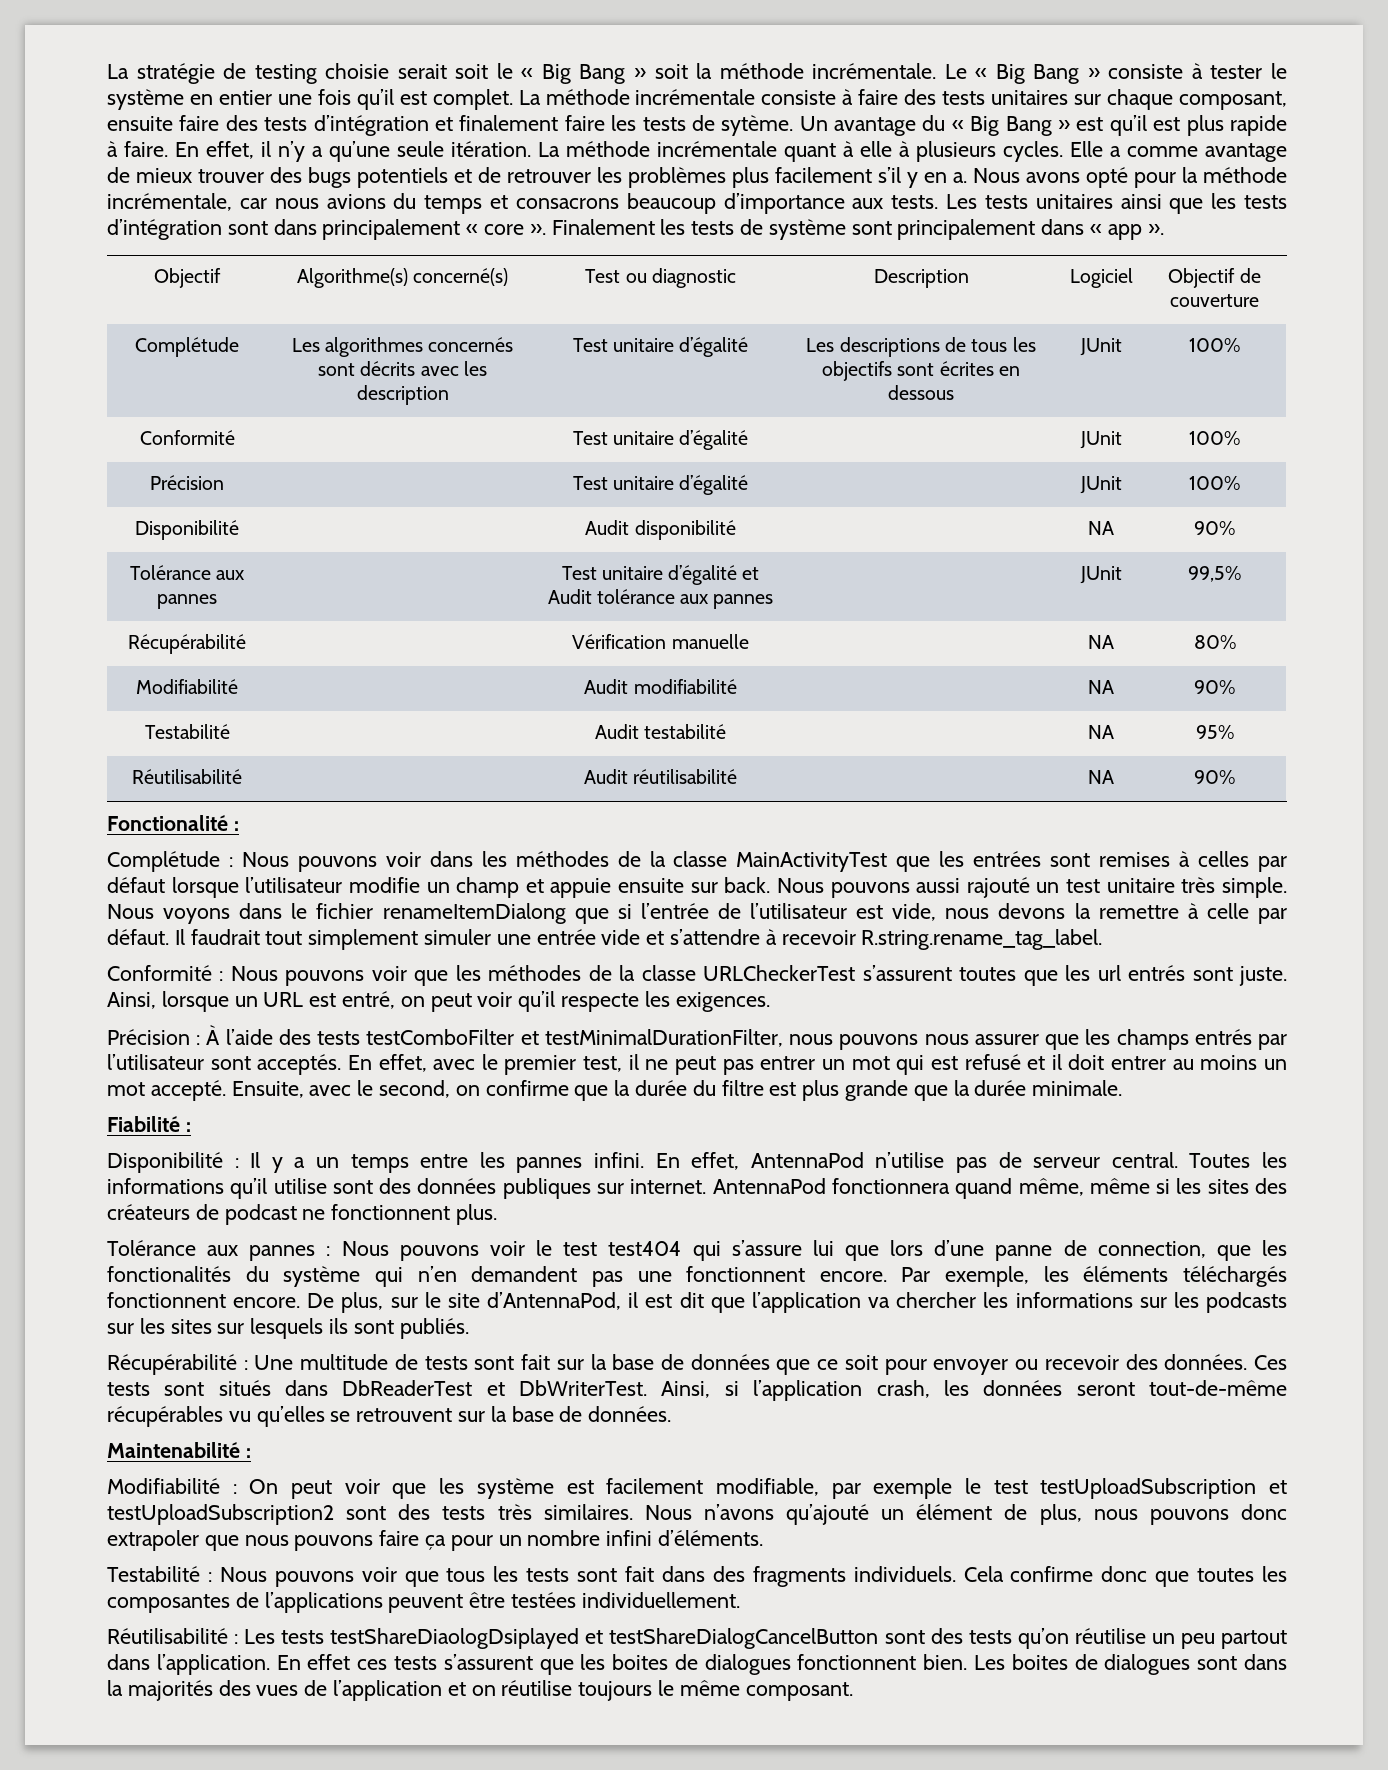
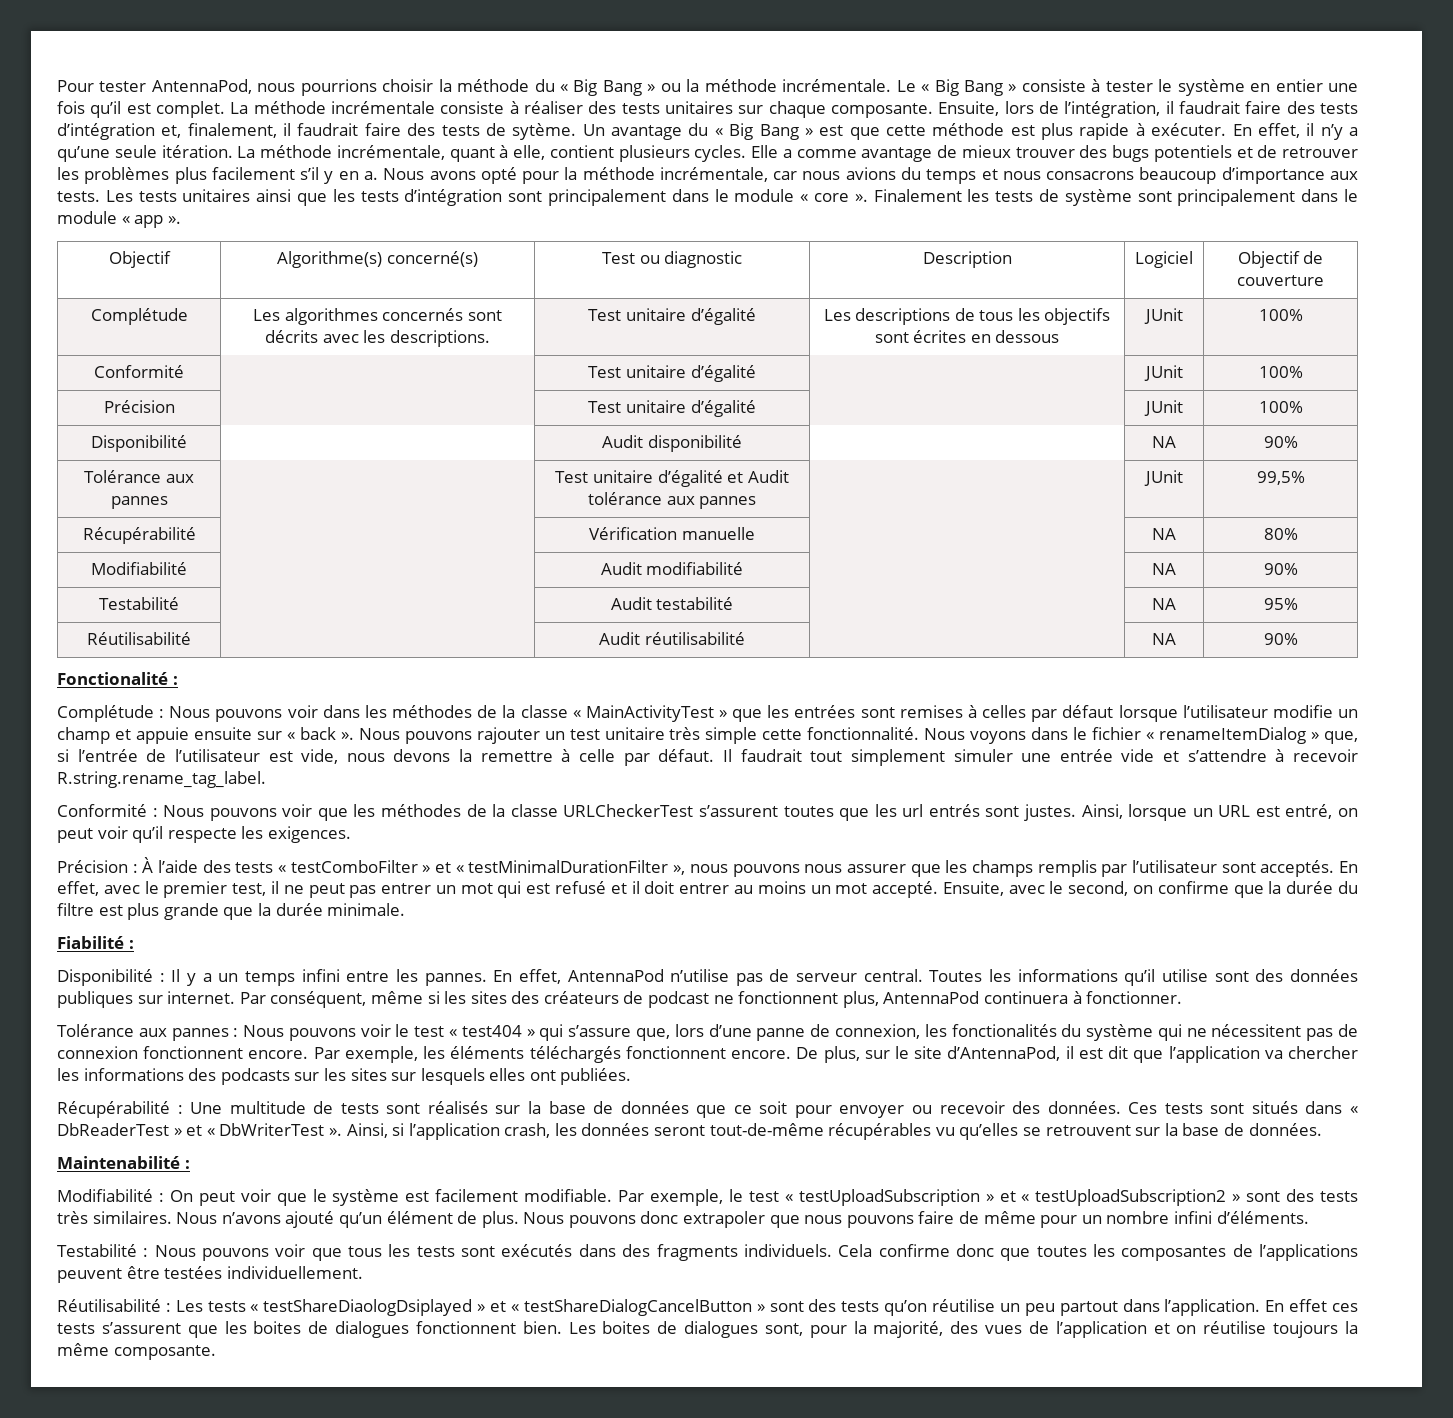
[107,63,688,84] La stratégie de testing choisie serait soit le « Big Bang » soit -> [57,79,681,96] Pour tester AntennaPod, nous pourrions choisir la méthode du « Big Bang » ou
[858,89,899,105] faire -> [524,101,583,114] réaliser
[1178,91,1287,110] [107,115,637,136] composant, ensuite faire des tests d’intégration et finalement faire les -> [831,101,1358,118] [57,123,436,140] composante. Ensuite, lors de l’intégration, il faudrait faire des tests d’intégration et, finalement, il faudrait faire des
[1109,115,1147,136] qu’il -> [849,123,1005,140] que cette méthode
[124,141,169,157] faire. -> [1151,123,1227,136] exécuter.
[656,141,777,157] incrémentale -> [336,145,445,160] incrémentale,
[859,141,910,157] elle à -> [513,145,614,160] elle, contient
(508, 202) none -> [1002,171,1041,180] nous
[273,219,461,240] dans principalement -> [548,189,795,206] principalement dans le module
(1085, 227) none -> [1343,189,1358,202] [57,211,117,224] le module
[356,385,449,405] description -> [389,330,490,347] descriptions.
[736,852,888,872] MainActivityTest -> [572,705,727,722] « MainActivityTest »
[724,877,1030,898] back. Nous pouvons aussi rajouté -> [286,727,540,744] « back ». Nous pouvons rajouter
[1222,877,1287,898] simple. -> [705,727,920,744] simple cette fonctionnalité.
[382,903,609,924] renameItemDialong que -> [1146,727,1359,744] « renameItemDialog » que,
[1239,966,1287,986] juste. -> [1023,804,1076,821] justes.
[366,1029,783,1047] testComboFilter et testMinimalDurationFilter, -> [278,860,686,875] « testComboFilter » et « testMinimalDurationFilter »,
[1194,1029,1252,1045] entrés -> [1037,860,1097,877] remplis
(409, 1163) none -> [301,969,340,982] infini
[516,1152,645,1173] pannes infini. -> [424,973,487,986] pannes.
[712,1178,1084,1199] AntennaPod fonctionnera quand même, -> [239,991,367,1008] Par conséquent,
[456,1204,498,1225] plus. -> [842,991,1183,1008] plus, AntennaPod continuera à fonctionner.
[608,1240,879,1261] test404 qui s’assure lui que -> [449,1024,670,1041] « test404 » qui s’assure que,
[1097,1241,1251,1261] connection, que -> [834,1024,920,1039] connexion,
[417,1266,672,1287] n’en demandent pas une -> [1186,1024,1359,1041] [57,1046,138,1059] ne nécessitent pas de connexion
[1139,1292,1199,1308] sur les -> [188,1068,217,1081] des
[329,1318,469,1339] ils sont publiés. -> [489,1068,632,1085] elles ont publiées.
[521,1354,551,1370] fait -> [427,1101,488,1114] réalisés
[342,1380,648,1396] DbReaderTest et DbWriterTest. -> [1350,1106,1359,1114] [57,1123,342,1136] « DbReaderTest » et « DbWriterTest ».
[439,1478,465,1494] les -> [312,1189,327,1202] le
[715,1478,1287,1499] [107,1504,334,1525] modifiable, par exemple le test testUploadSubscription et testUploadSubscription2 -> [524,1189,1241,1206] modifiable. Par exemple, le test « testUploadSubscription » et « testUploadSubscription2 »
[786,1504,1138,1525] qu’ajouté un élément de plus, nous -> [285,1211,565,1228] ajouté qu’un élément de plus. Nous
[425,1535,447,1550] ça -> [959,1211,1036,1224] de même
[624,1566,654,1582] fait -> [501,1244,573,1257] exécutés
[330,1628,879,1649] testShareDiaologDsiplayed et testShareDialogCancelButton -> [250,1299,765,1316] « testShareDiaologDsiplayed » et « testShareDialogCancelButton »
[1197,1654,1287,1670] [107,1680,213,1701] sont dans la majorités -> [764,1321,944,1338] sont, pour la majorité,
[658,1680,853,1701] le même composant. -> [1344,1321,1358,1334] [57,1343,216,1360] la même composante.

